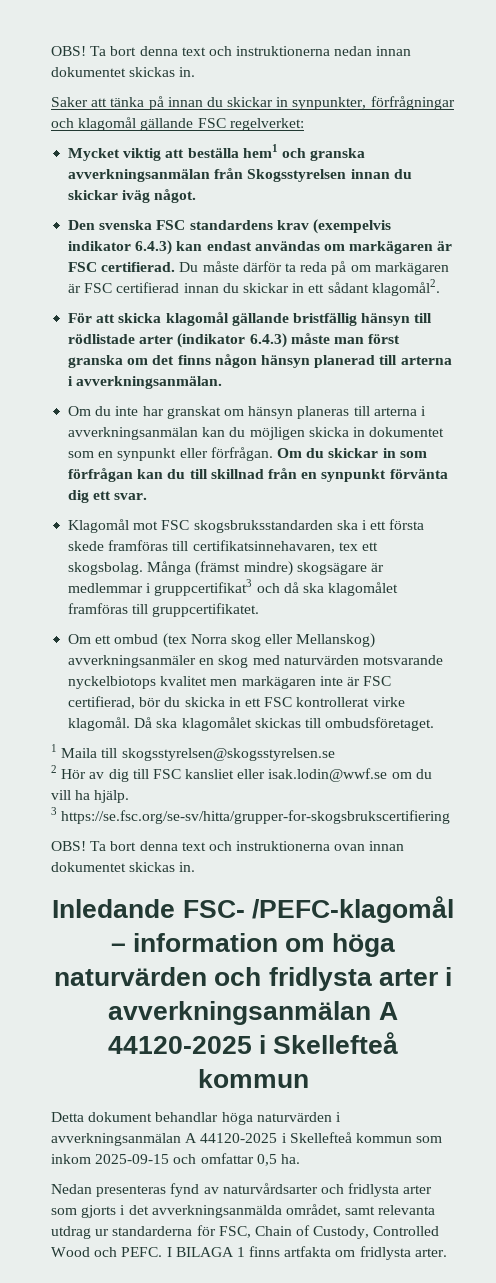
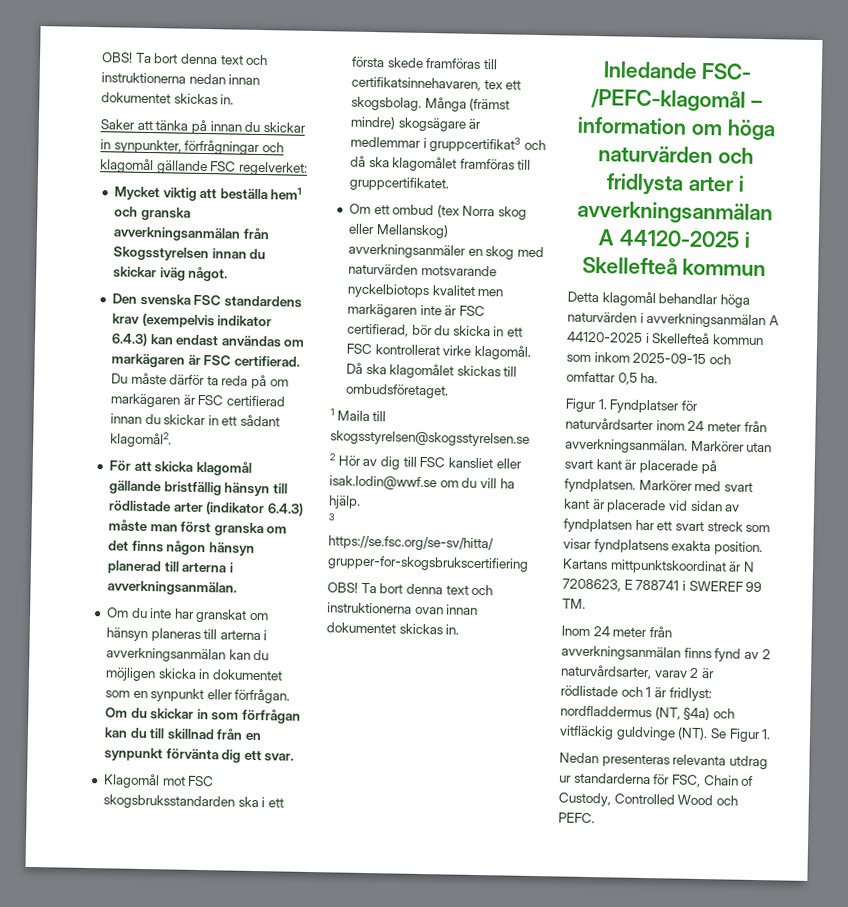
[88,1112,153,1122] dokument -> [601,291,656,307] klagomål
[51,1183,433,1197] [51,1204,376,1218] Nedan presenteras fynd av naturvårdsarter och fridlysta arter som gjorts i det avverkningsanmälda området, samt -> [565,398,698,414] [565,417,767,433] [565,438,773,454] [564,459,717,475] [564,478,753,493] [564,498,741,514] [563,518,771,533] [563,538,763,556] [562,558,755,575] [562,578,763,593] [562,598,586,609] [561,625,672,638] [561,645,771,662] [560,664,715,680] [560,685,712,702] [560,705,735,721] [559,725,772,743] [559,752,670,768] Figur 1. Fyndplatser för naturvårdsarter inom 24 meter från avverkningsanmälan. Markörer utan svart kant är placerade på fyndplatsen. Markörer med svart kant är placerade vid sidan av fyndplatsen har ett svart streck som visar fyndplatsens exakta position. Kartans mittpunktskoordinat är N 7208623, E 788741 i SWEREF 99 TM. // Inom 24 meter från avverkningsanmälan finns fynd av 2 naturvårdsarter, varav 2 är rödlistade och 1 är fridlyst: nordfladdermus (NT, §4a) och vitfläckig guldvinge (NT). Se Figur 1. // Nedan presenteras
[166,1246,447,1260] I BILAGA 1 finns artfakta om fridlysta arter. -> (595, 818) none

